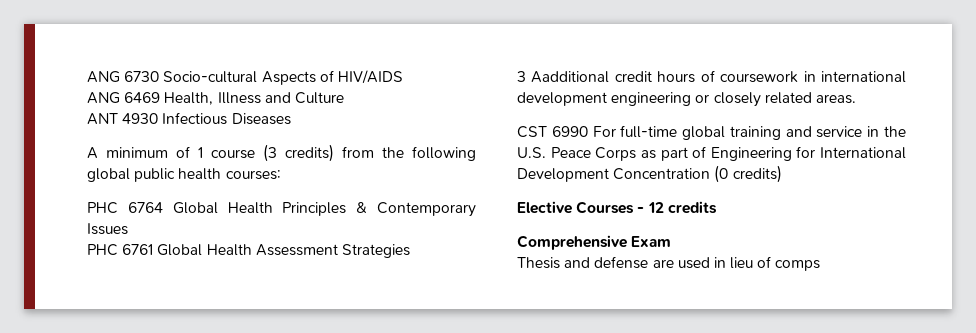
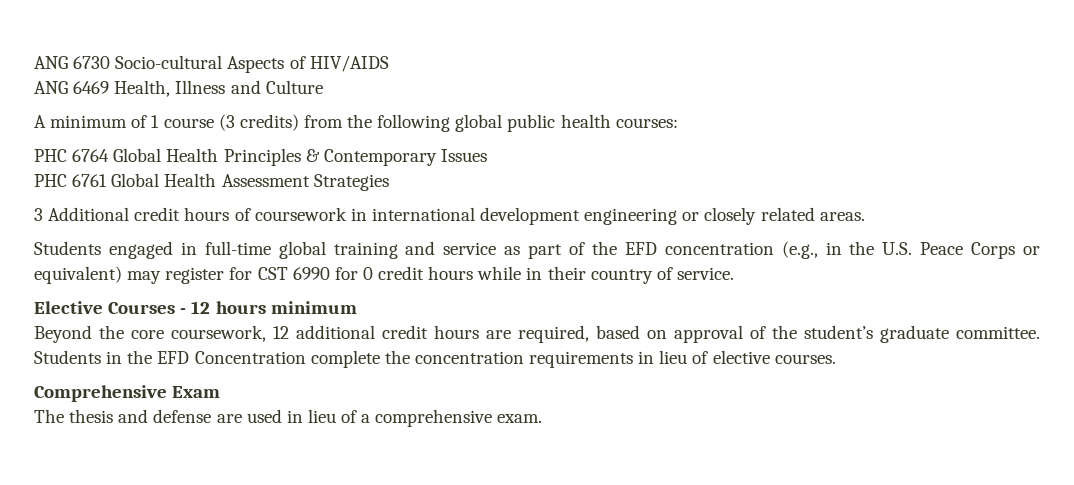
[87,112,291,125] // ANT 4930 Infectious Diseases -> (323, 87) none
[531,71,610,83] Aadditional -> [48,207,130,221] Additional
[517,126,616,138] CST 6990 For -> [34,241,197,259] Students engaged in
(863, 132) none -> [504,241,818,259] as part of the EFD concentration (e.g.,
[640,146,906,161] [517,165,782,183] [517,201,717,214] as part of Engineering for International Development Concentration (0 credits) // Elective Courses - 12 credits -> [1022,246,1040,255] [34,266,734,284] [34,301,357,314] [34,325,1040,343] [34,350,836,368] or equivalent) may register for CST 6990 for 0 credit hours while in their country of service. // Elective Courses - 12 hours minimum // Beyond the core coursework, 12 additional credit hours are required, based on approval of the student’s graduate committee. Students in the EFD Concentration complete the concentration requirements in lieu of elective courses.
[517,257,560,269] Thesis -> [34,409,114,423] The thesis
[775,260,821,271] comps -> [361,409,543,427] a comprehensive exam.

